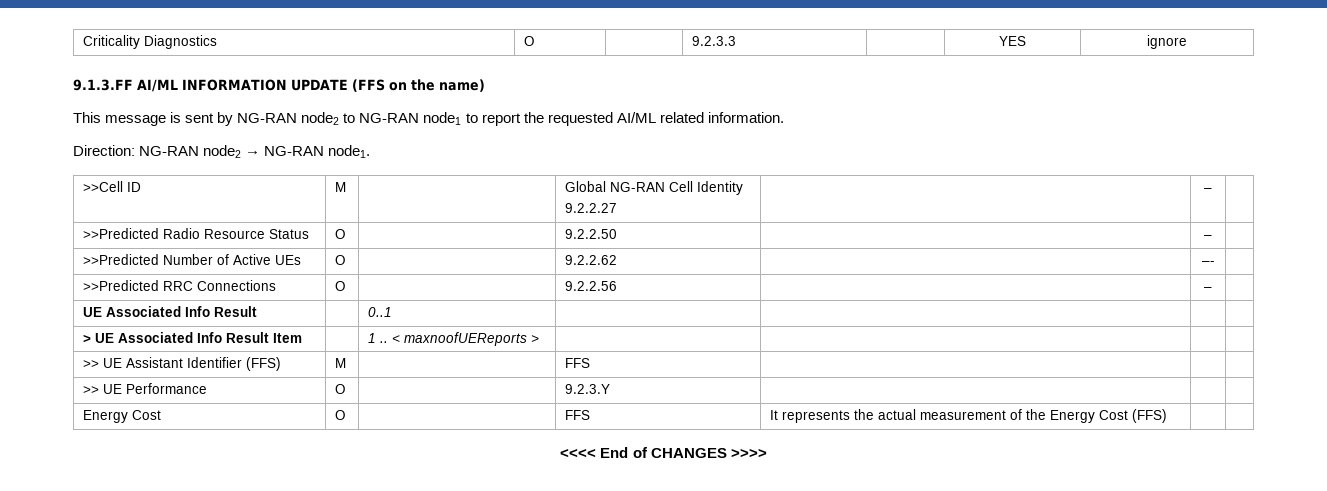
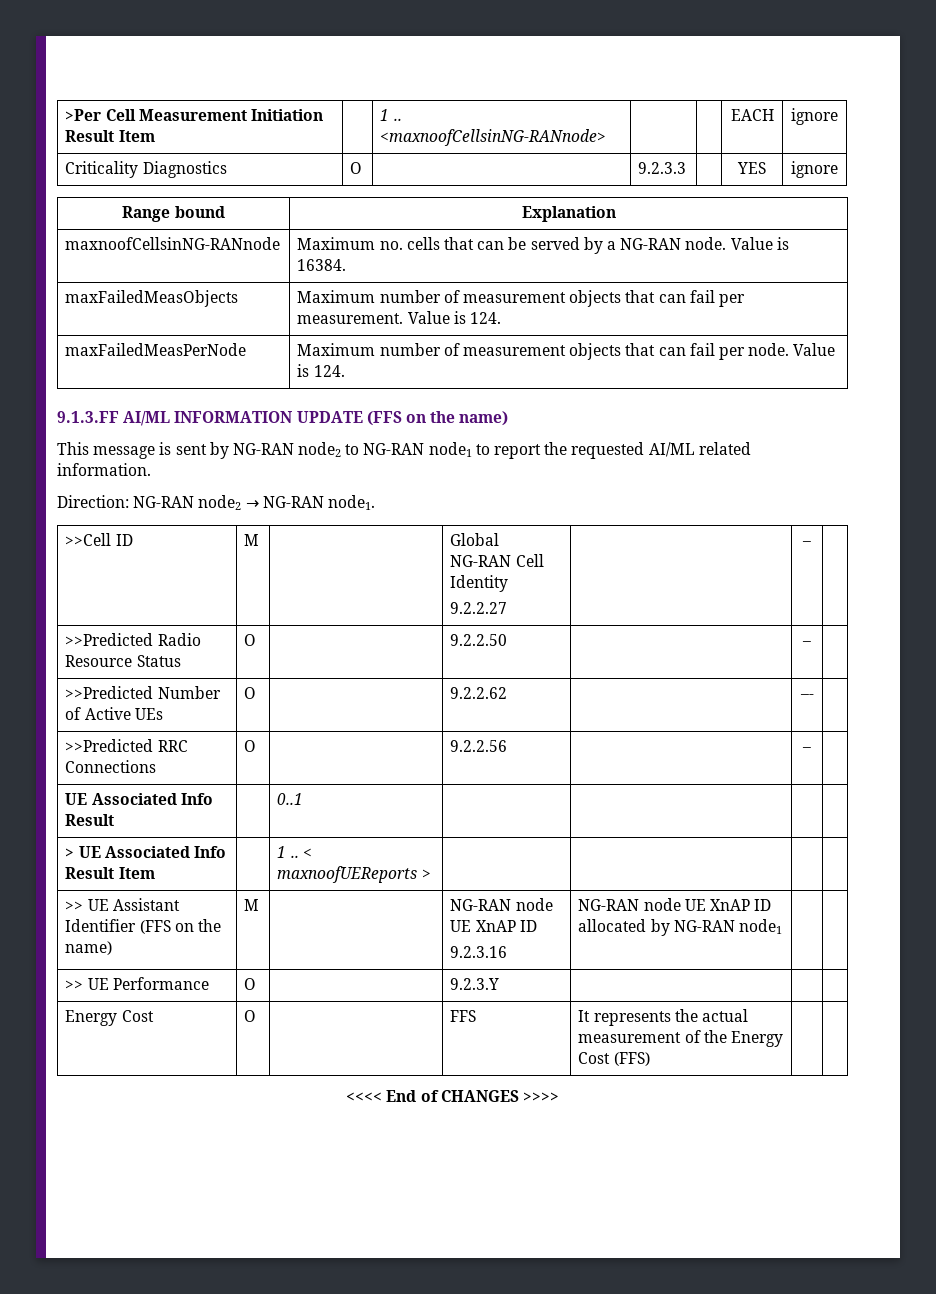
(82, 42) none -> [65,109,324,121] [65,130,155,142] [380,109,402,121] [380,129,607,146] [730,109,774,121] [791,108,838,125] >Per Cell Measurement Initiation Result Item | | 1 .. <maxnoofCellsinNG-RANnode> | | | EACH | ignore //
(1187, 42) none -> [122,206,225,222] [521,206,616,222] [65,237,281,250] [297,237,789,254] [297,259,347,271] [65,290,239,307] [297,290,745,307] [297,311,502,324] [65,343,247,356] [297,343,836,360] [297,364,345,377] // Range bound | Explanation // maxnoofCellsinNG-RANnode | Maximum no. cells that can be served by a NG-RAN node. Value is 16384. // maxFailedMeasObjects | Maximum number of measurement objects that can fail per measurement. Value is 124. // maxFailedMeasPerNode | Maximum number of measurement objects that can fail per node. Value is 124.
[245,357,281,371] [334,358,346,368] [564,358,590,368] (FFS) | M | | FFS | -> [139,919,222,934] [65,941,113,955] [244,899,260,911] [450,898,553,911] [450,920,537,932] [450,946,508,958] [578,898,772,911] [578,919,783,936] (FFS on the name) | M | | NG-RAN node UE XnAP ID // 9.2.3.16 | NG-RAN node UE XnAP ID allocated by NG-RAN node1

